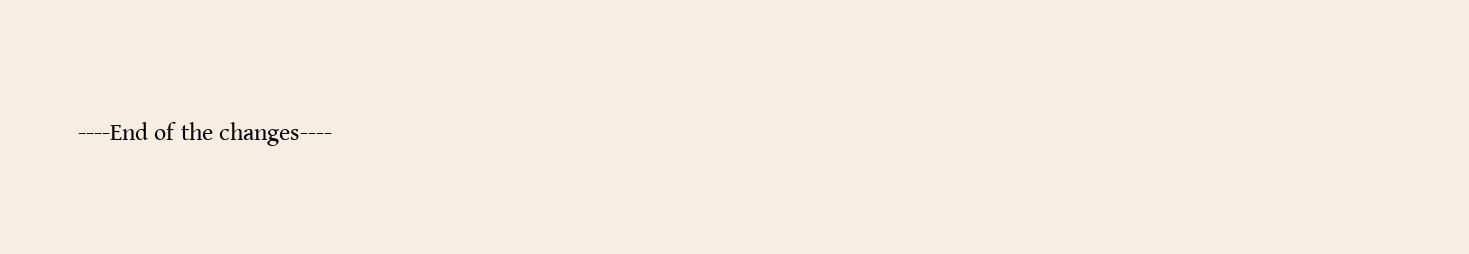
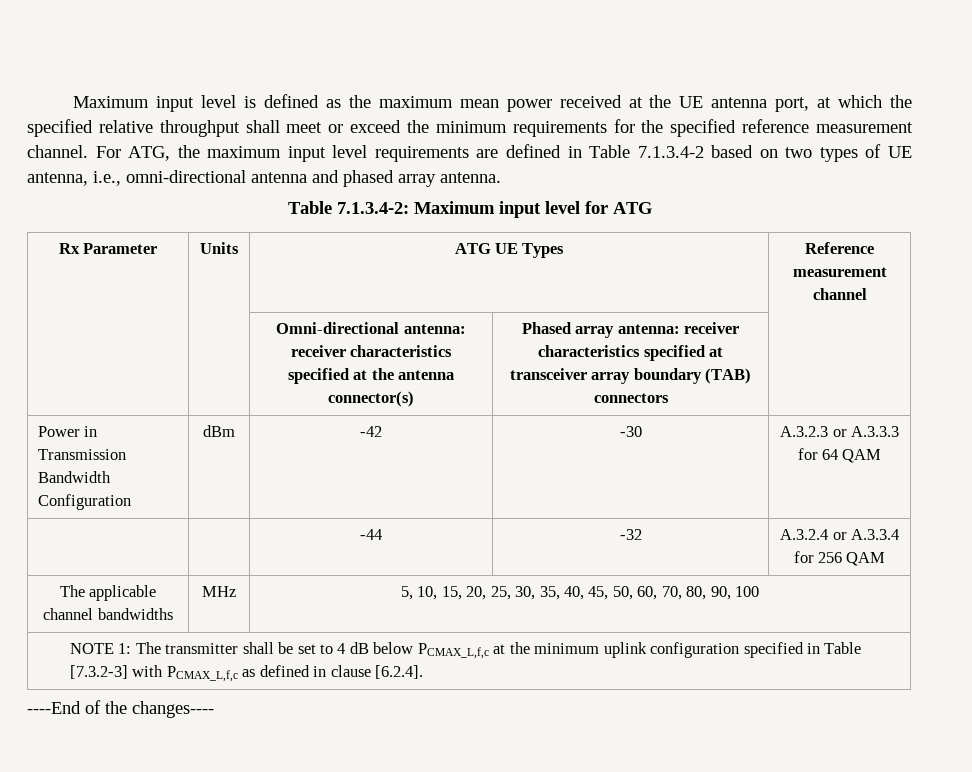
(78, 131) none -> [73,94,912,112] [27,119,913,137] [27,144,912,162] [27,170,501,187] [287,201,652,218] [58,243,158,254] [200,242,239,254] [454,243,565,258] [805,242,874,254] [792,267,887,277] [812,288,867,300] [276,322,466,334] [290,345,453,357] [287,368,455,384] [328,391,414,407] [521,322,740,338] [538,345,723,361] [509,368,752,384] [593,393,669,403] [37,426,98,437] [37,449,126,460] [37,471,111,483] [37,494,131,510] [203,425,235,437] [360,426,382,437] [619,426,642,437] [780,426,899,437] [797,448,882,463] [360,529,382,540] [619,529,642,540] [780,529,899,540] [793,551,886,566] [59,585,157,601] [43,608,173,620] [202,586,236,597] [400,586,760,600] [69,642,862,659] [69,665,423,682] Maximum input level is defined as the maximum mean power received at the UE antenna port, at which the specified relative throughput shall meet or exceed the minimum requirements for the specified reference measurement channel. For ATG, the maximum input level requirements are defined in Table 7.1.3.4-2 based on two types of UE antenna, i.e., omni-directional antenna and phased array antenna. // Table 7.1.3.4-2: Maximum input level for ATG // Rx Parameter | Units | ATG UE Types | Reference measurement channel // | | Omni-directional antenna: receiver characteristics specified at the antenna connector(s) | Phased array antenna: receiver characteristics specified at transceiver array boundary (TAB) connectors | // Power in Transmission Bandwidth Configuration | dBm | -42 | -30 | A.3.2.3 or A.3.3.3 for 64 QAM // | | -44 | -32 | A.3.2.4 or A.3.3.4 for 256 QAM // The applicable channel bandwidths | MHz | 5, 10, 15, 20, 25, 30, 35, 40, 45, 50, 60, 70, 80, 90, 100 // NOTE 1: The transmitter shall be set to 4 dB below PCMAX_L,f,c at the minimum uplink configuration specified in Table [7.3.2-3] with PCMAX_L,f,c as defined in clause [6.2.4]. //

